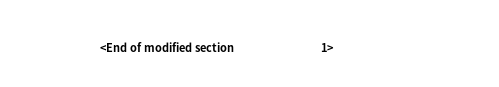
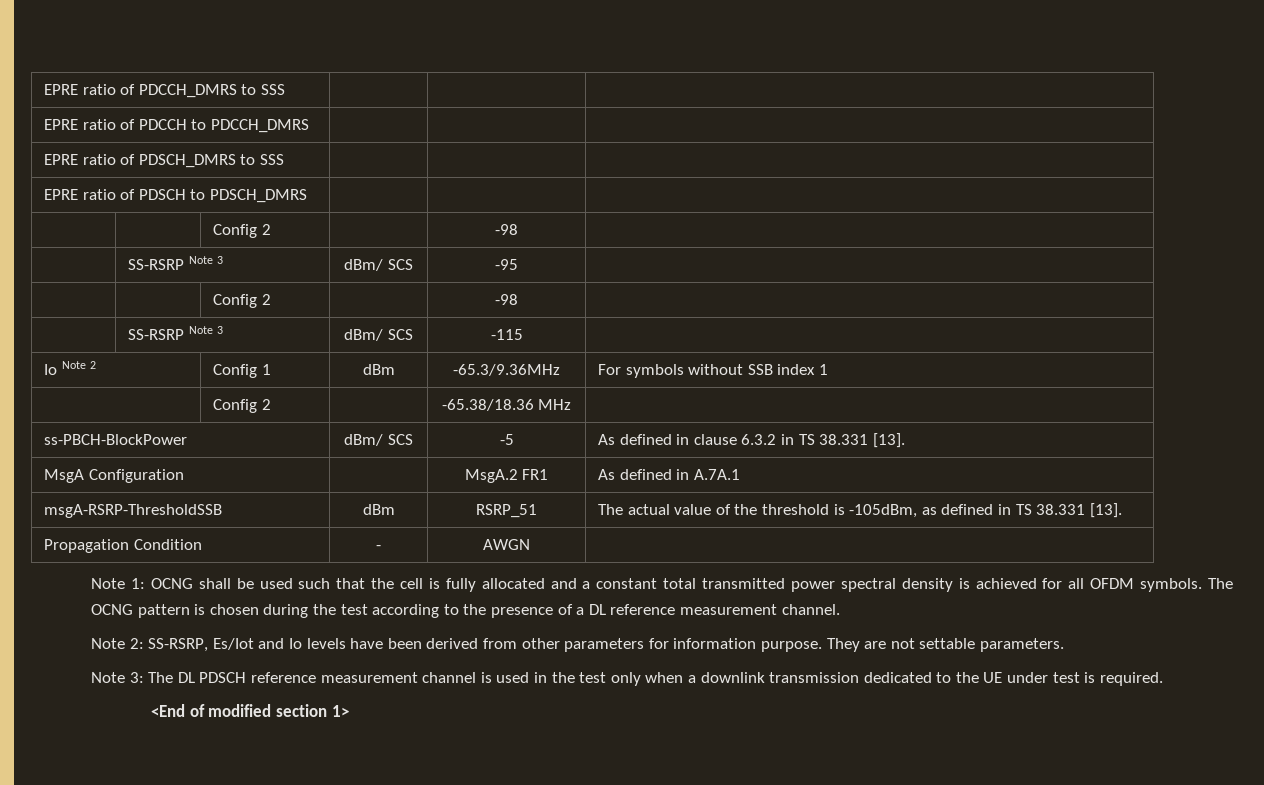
(99, 47) none -> [44,84,286,98] [44,119,310,133] [44,154,285,168] [44,189,308,203] [213,224,271,238] [495,224,518,235] [128,256,224,270] [344,259,413,271] [495,259,518,270] [213,294,271,308] [495,294,518,305] [128,326,224,340] [344,329,413,341] [490,329,523,340] [44,361,97,375] [213,364,271,378] [362,364,395,375] [453,364,560,376] [598,364,829,378] [213,399,271,413] [441,399,572,411] [44,434,188,445] [344,434,413,446] [499,434,514,445] [598,433,905,448] [44,469,184,483] [464,469,549,483] [598,469,740,480] [44,504,223,518] [362,504,395,515] [476,504,537,518] [598,503,1122,518] [44,539,202,553] [376,545,381,550] [483,539,530,550] [91,578,1234,592] [91,604,840,618] [91,638,1064,652] [91,672,1163,686] EPRE ratio of PDCCH_DMRS to SSS | | | // EPRE ratio of PDCCH to PDCCH_DMRS | | | // EPRE ratio of PDSCH_DMRS to SSS | | | // EPRE ratio of PDSCH to PDSCH_DMRS | | | // | | Config 2 | | -98 | // | SS-RSRP Note 3 | dBm/ SCS | -95 | // | | Config 2 | | -98 | // | SS-RSRP Note 3 | dBm/ SCS | -115 | // Io Note 2 | Config 1 | dBm | -65.3/9.36MHz | For symbols without SSB index 1 // | Config 2 | | -65.38/18.36 MHz | // ss-PBCH-BlockPower | dBm/ SCS | -5 | As defined in clause 6.3.2 in TS 38.331 [13]. // MsgA Configuration | | MsgA.2 FR1 | As defined in A.7A.1 // msgA-RSRP-ThresholdSSB | dBm | RSRP_51 | The actual value of the threshold is -105dBm, as defined in TS 38.331 [13]. // Propagation Condition | - | AWGN | // Note 1: OCNG shall be used such that the cell is fully allocated and a constant total transmitted power spectral density is achieved for all OFDM symbols. The OCNG pattern is chosen during the test according to the presence of a DL reference measurement channel. // Note 2: SS-RSRP, Es/Iot and Io levels have been derived from other parameters for information purpose. They are not settable parameters. // Note 3: The DL PDSCH reference measurement channel is used in the test only when a downlink transmission dedicated to the UE under test is required. //

